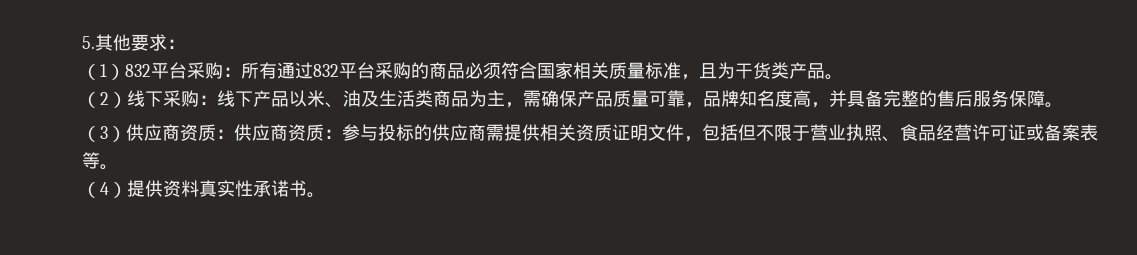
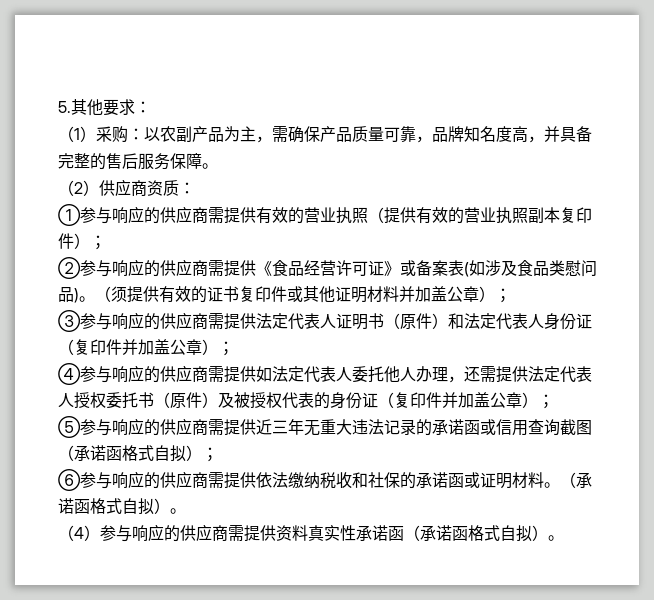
[125,62,843,80] [82,90,451,108] 832平台采购：所有通过832平台采购的商品必须符合国家相关质量标准，且为干货类产品。 // （2）线下采购：线下产品以米、油及生活类商 -> [96,126,208,143] 采购：以农副产
[100,126,108,139] 3 -> [74,182,83,194] 2
[234,124,900,142] 供应商资质：参与投标的供应商需提供相关资质证明文件，包括但不限于营业执照、 -> [58,204,592,226] [58,233,106,250] [58,257,272,279] // ①参与响应的供应商需提供有效的营业执照（提供有效的营业执照副本复印件）； // ②参与响应的供应商需提供《
(1026, 132) none -> [384,261,400,276] 》
[82,152,118,170] [82,182,127,198] 等。 // （4） -> [464,260,597,277] [58,286,511,303] [58,310,592,332] [58,339,234,356] [58,363,592,385] [58,392,554,409] [58,416,592,438] [58,445,218,462] [58,469,592,491] [58,498,186,515] [58,524,244,542] (如涉及食品类慰问品)。（须提供有效的证书复印件或其他证明材料并加盖公章）； // ③参与响应的供应商需提供法定代表人证明书（原件）和法定代表人身份证（复印件并加盖公章）； // ④参与响应的供应商需提供如法定代表人委托他人办理，还需提供法定代表人授权委托书（原件）及被授权代表的身份证（复印件并加盖公章）； // ⑤参与响应的供应商需提供近三年无重大违法记录的承诺函或信用查询截图（承诺函格式自拟）； // ⑥参与响应的供应商需提供依法缴纳税收和社保的承诺函或证明材料。（承诺函格式自拟）。 // （4）参与响应的供应商需
[289,180,307,197] 书 -> [388,525,548,542] 函（承诺函格式自拟）

